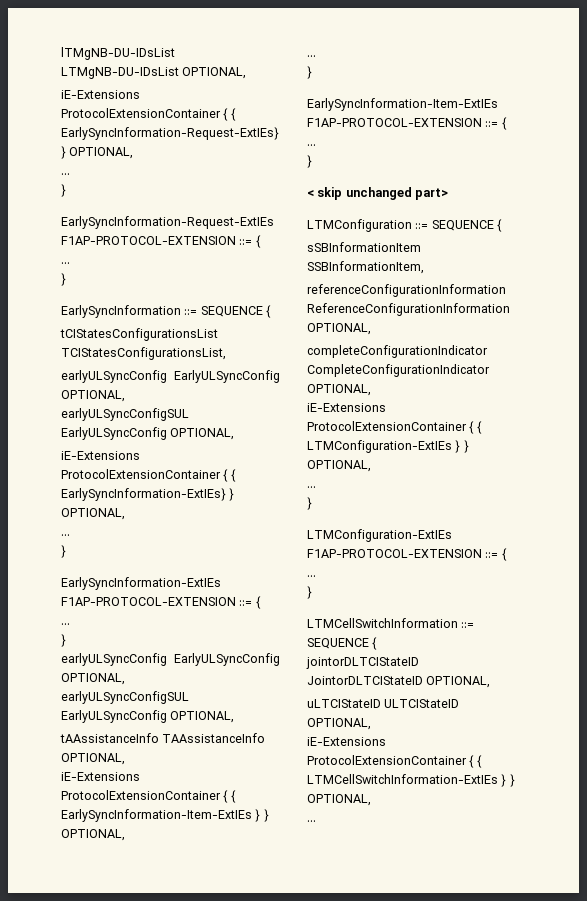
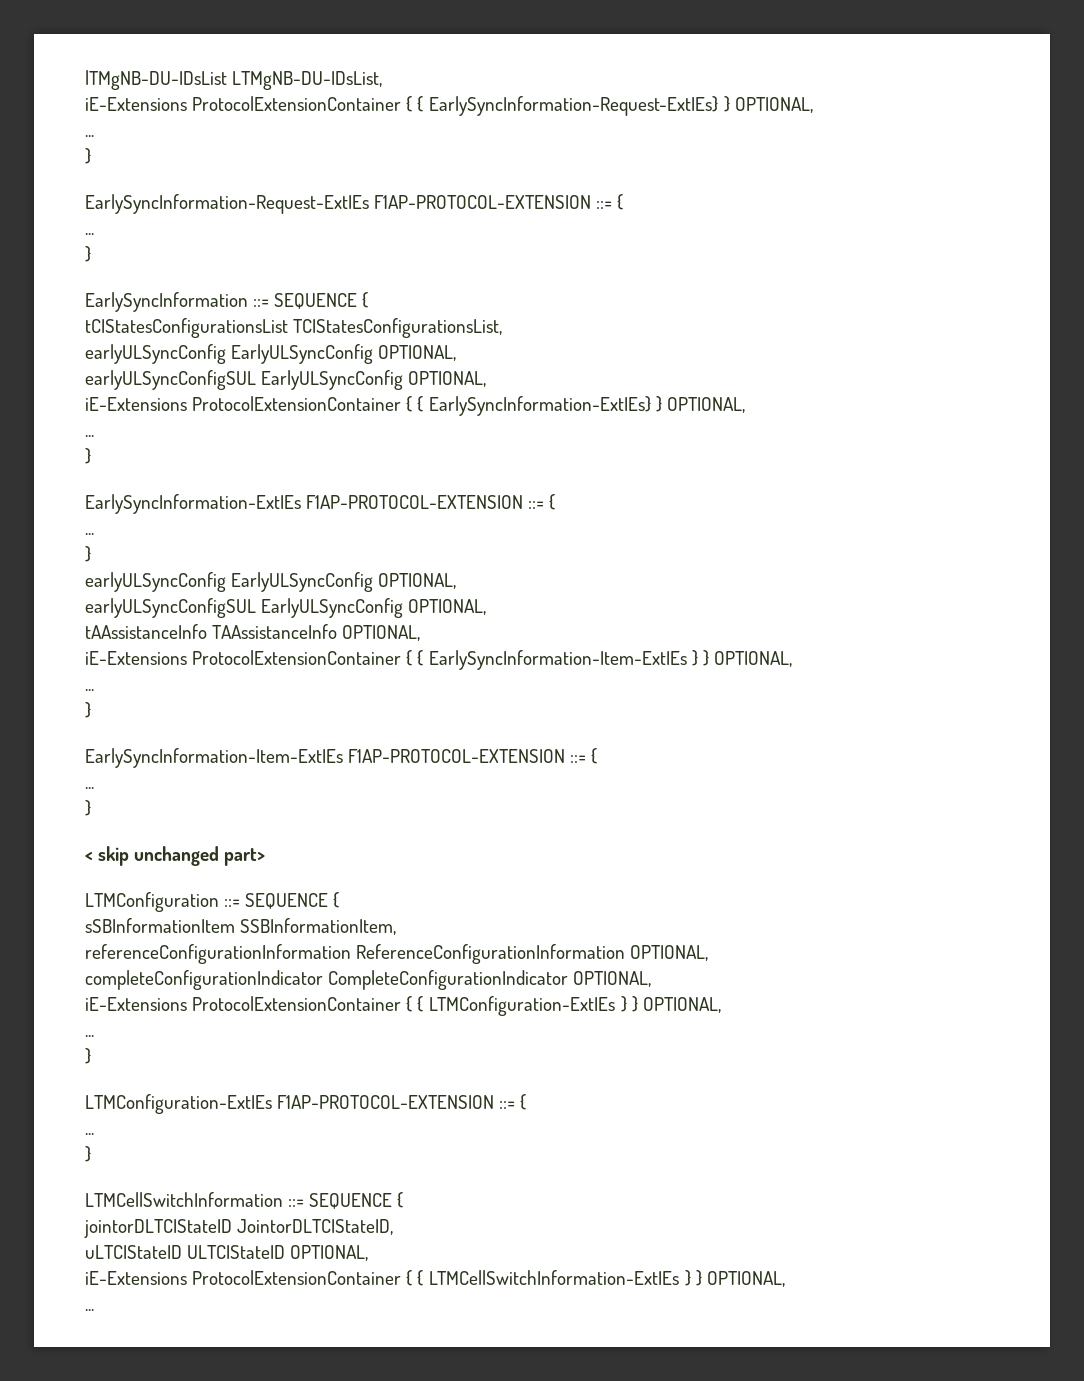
[61,67,247,79] LTMgNB-DU-IDsList OPTIONAL, -> [232,71,383,90] LTMgNB-DU-IDsList,
[307,676,491,688] JointorDLTCIStateID OPTIONAL, -> [237,1219,394,1235] JointorDLTCIStateID,

